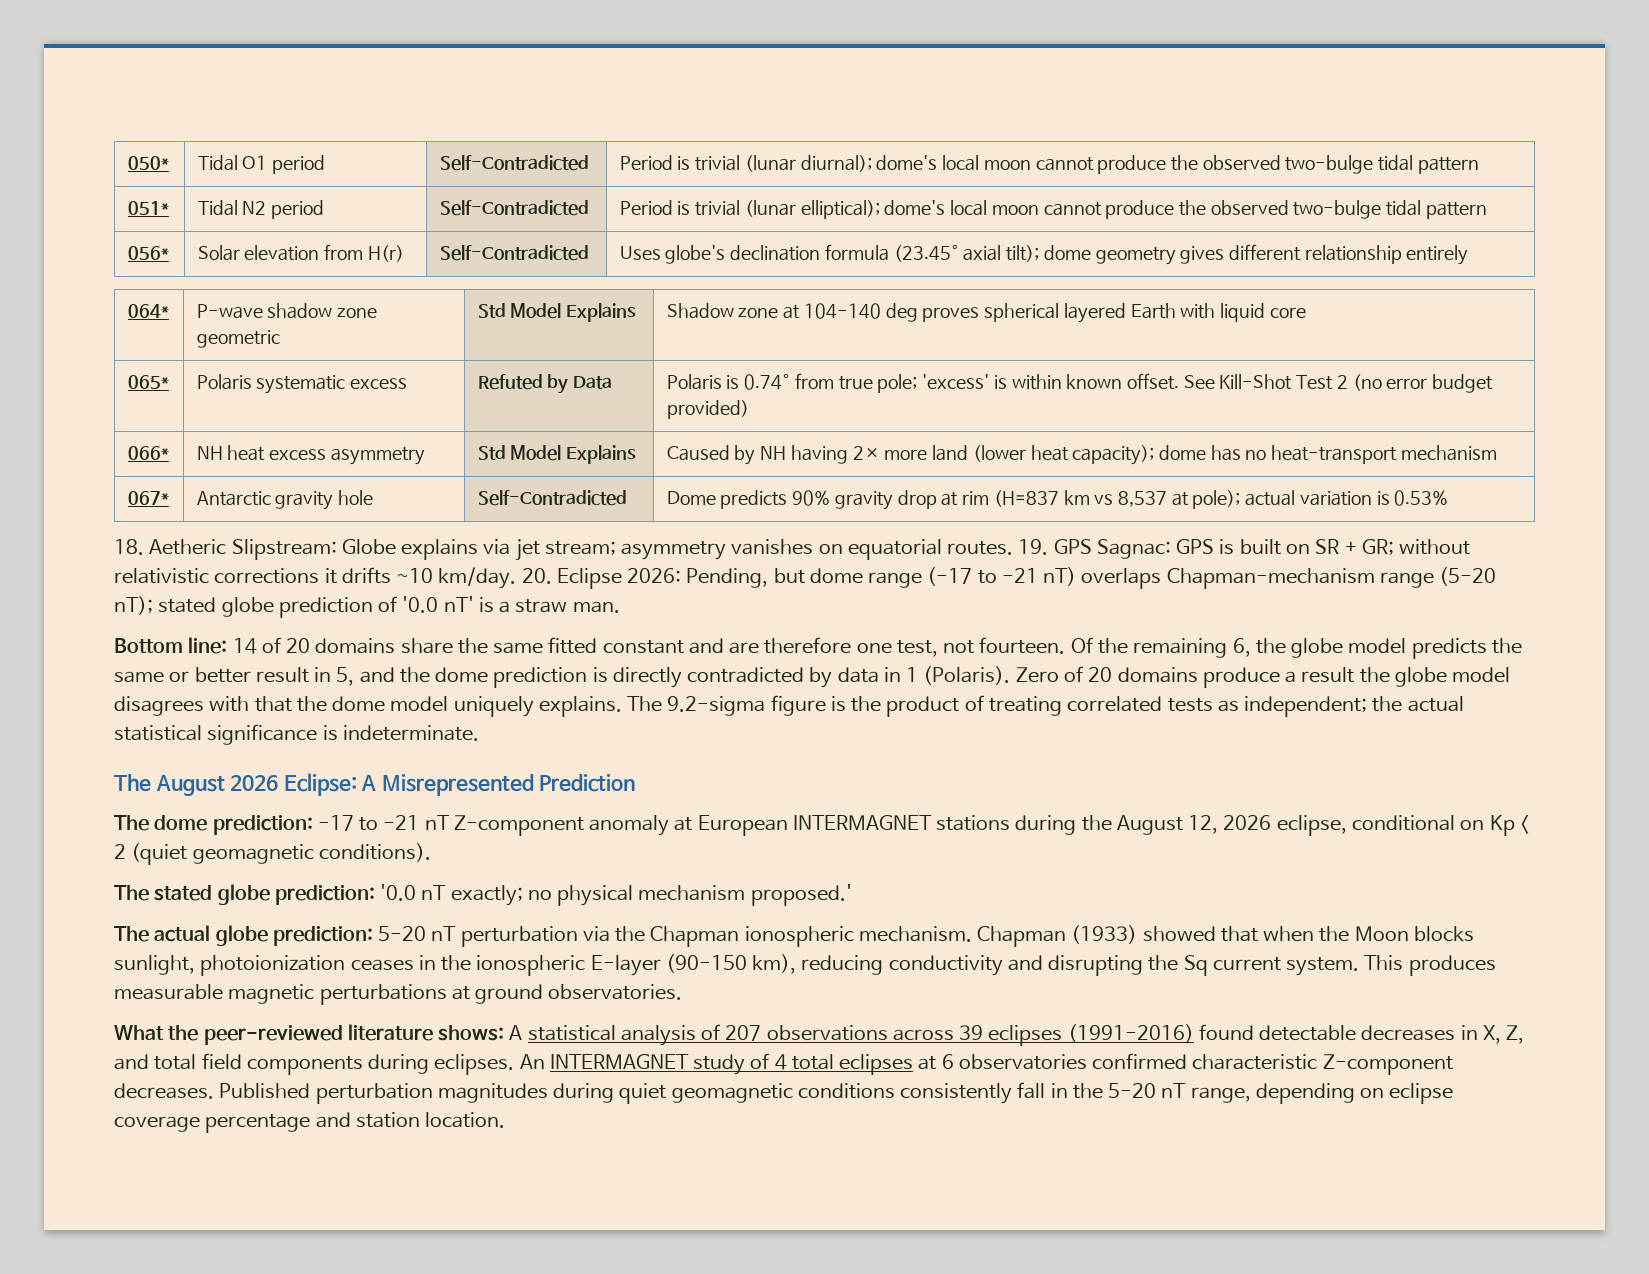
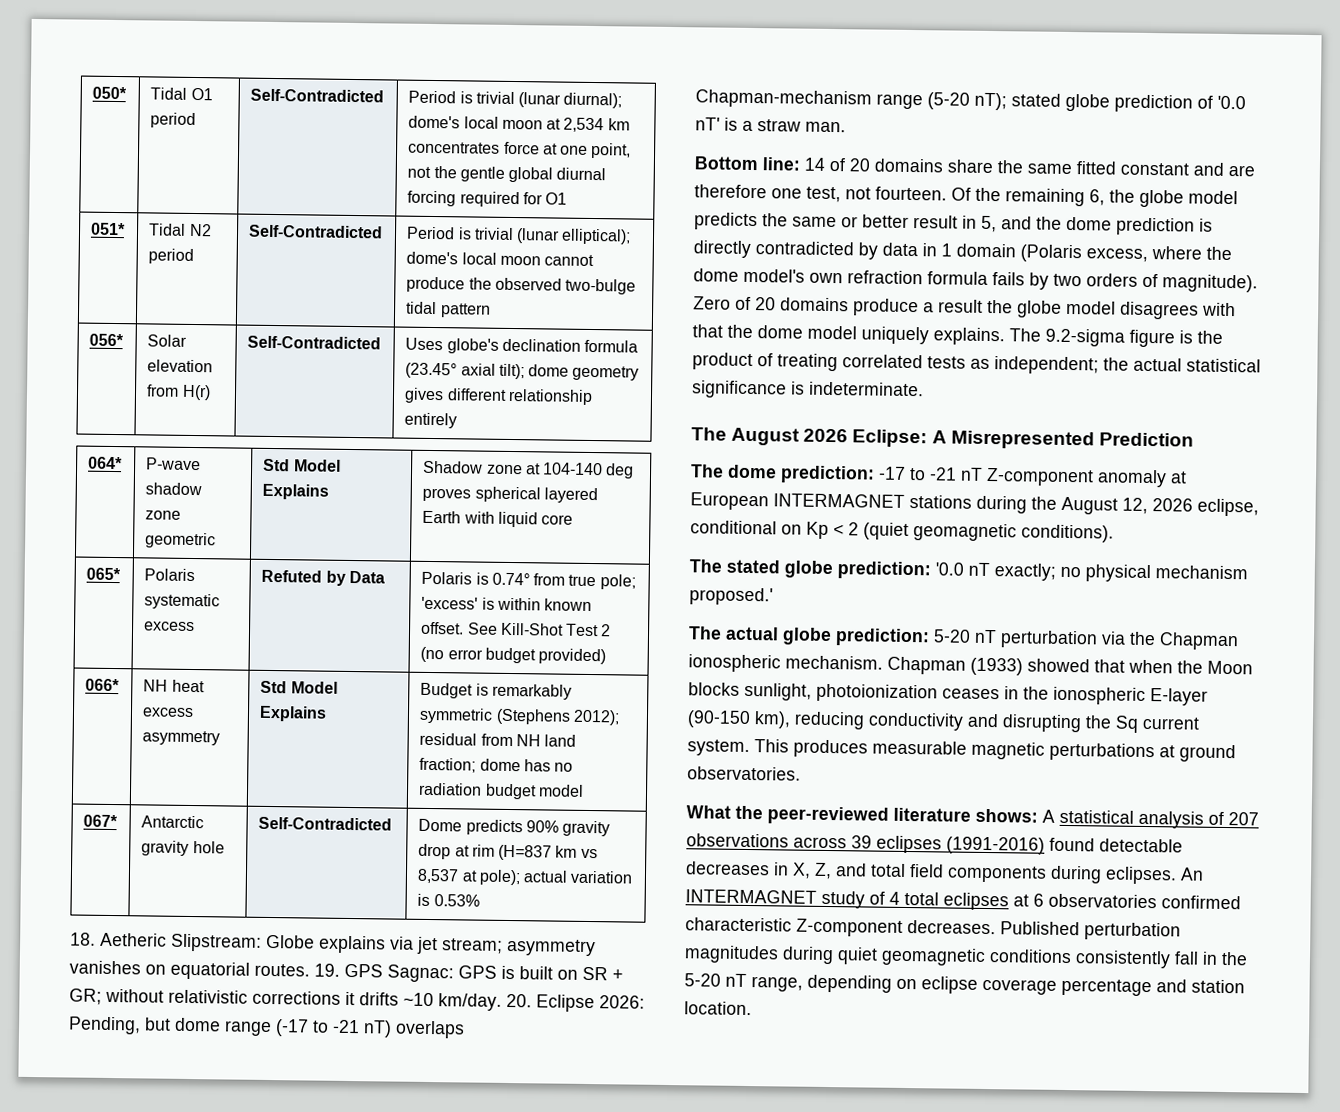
[1035,155,1479,174] cannot produce the observed two-bulge tidal pattern -> [546,117,630,133] [408,141,632,159] [407,166,607,183] [407,190,568,208] at 2,534 km concentrates force at one point, not the gentle global diurnal forcing required for O1
[666,445,1497,465] Caused by NH having 2× more land (lower heat capacity); dome has no heat-transport mechanism -> [420,682,572,700] [419,707,620,726] [419,732,577,747] [419,757,574,773] [418,782,584,800] Budget is remarkably symmetric (Stephens 2012); residual from NH land fraction; dome has no radiation budget model
[923,666,1011,685] (Polaris). -> [956,243,1232,263] [693,268,1258,293] domain (Polaris excess, where the dome model's own refraction formula fails by two orders of magnitude).

